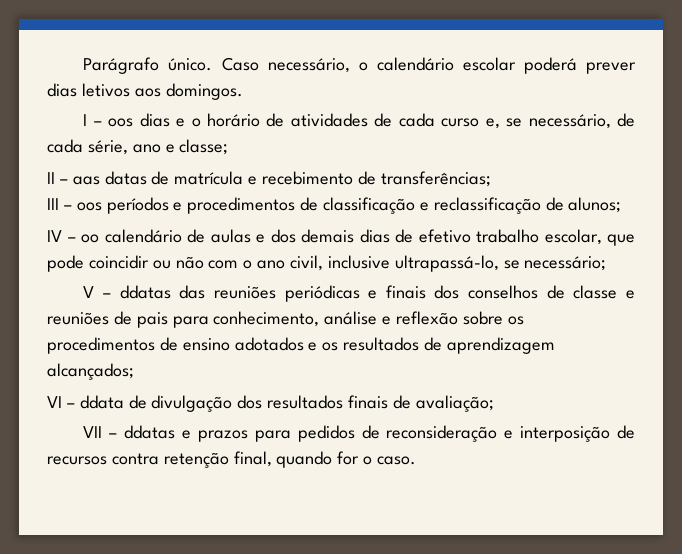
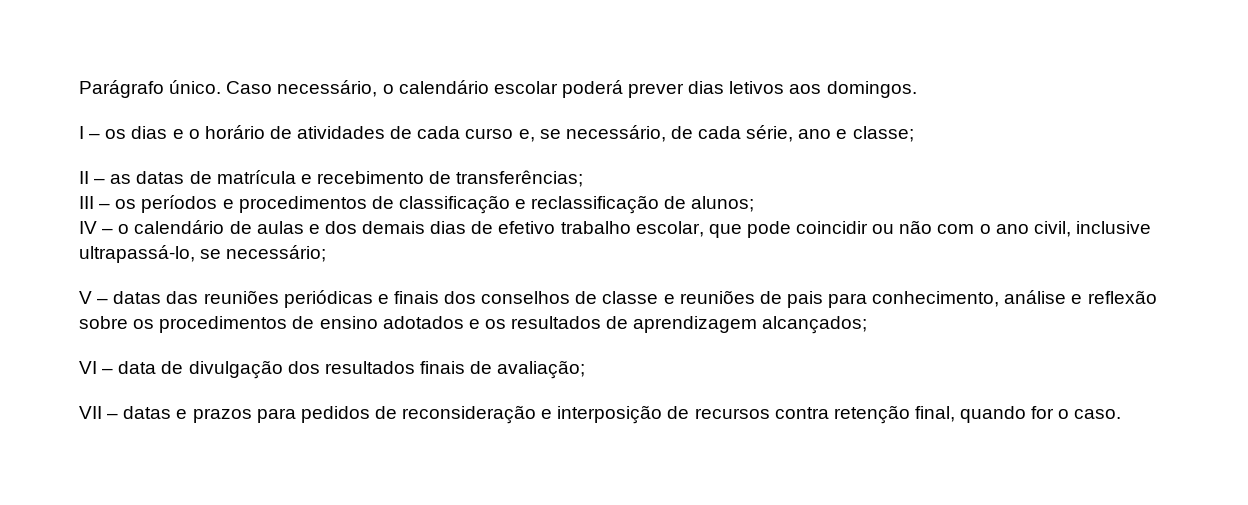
[108,118,134,127] oos -> [105,129,127,139] os
[72,176,100,185] aas -> [110,174,132,184] as
[76,202,102,211] oos -> [115,199,137,209] os
[81,234,99,243] oo -> [118,224,130,234] o
[119,285,171,299] ddatas -> [113,291,162,304] datas
[79,395,124,409] ddata -> [118,361,157,374] data
[124,425,176,439] ddatas -> [123,406,172,419] datas

